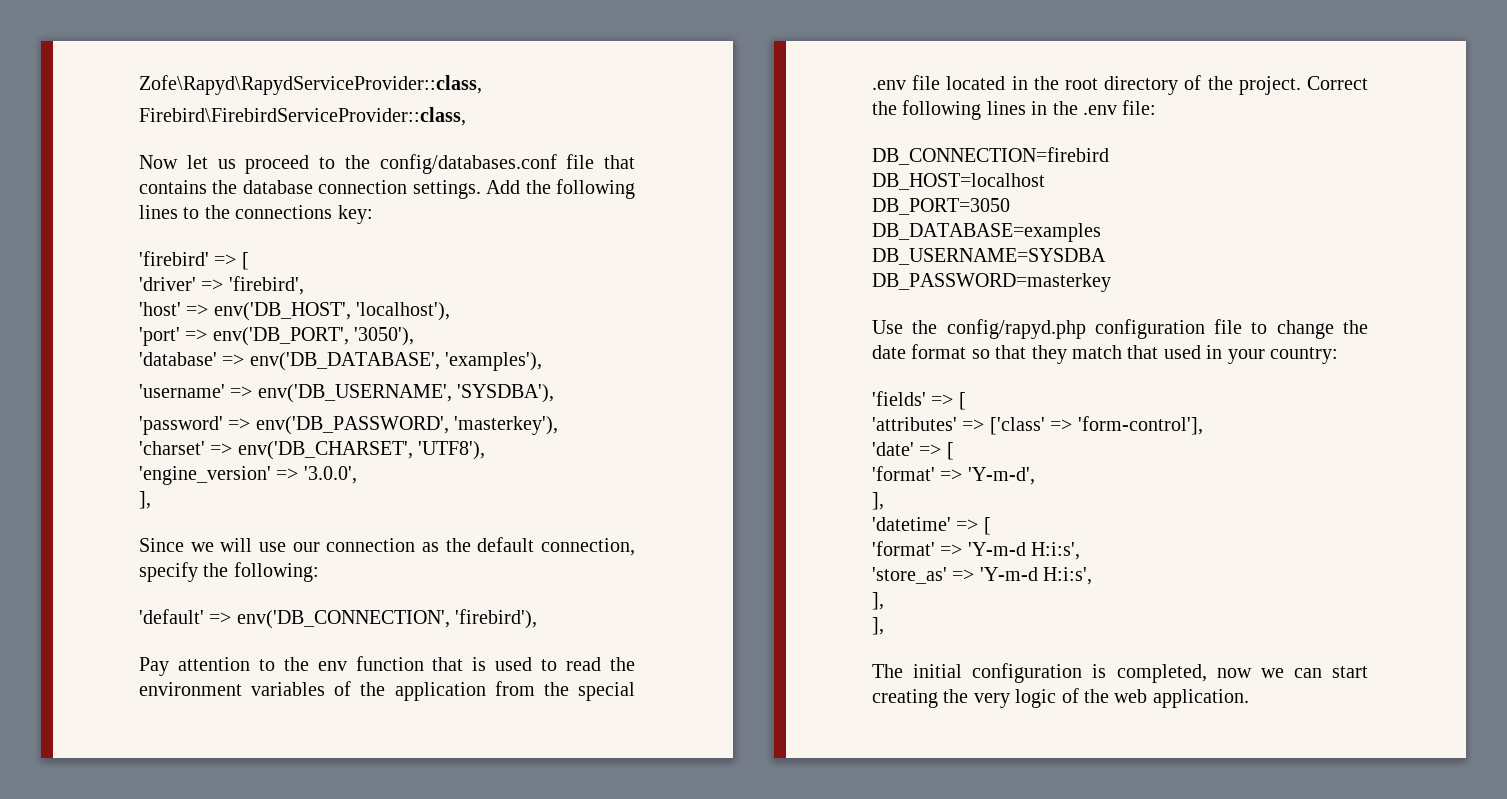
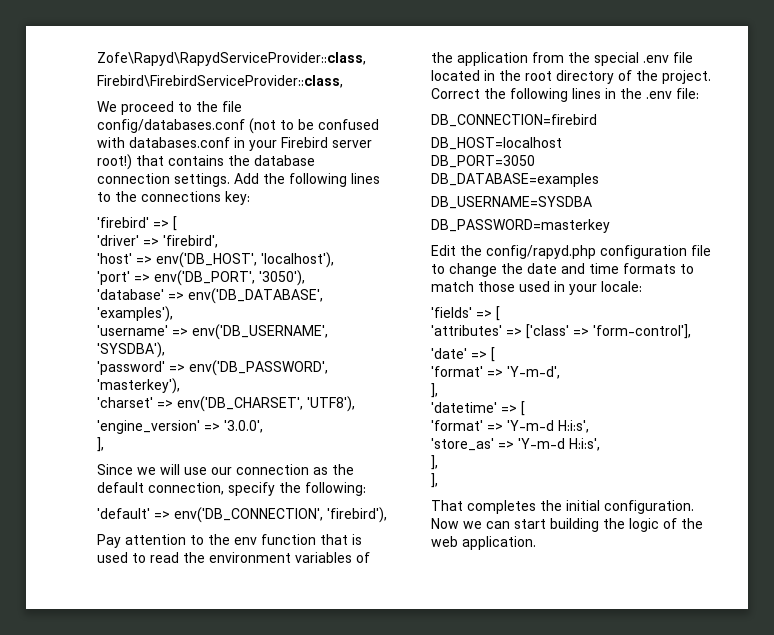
[139,154,595,174] Now let us proceed to the config/databases.conf file -> [97,101,242,115] [97,118,379,134] [97,137,372,151] [97,154,132,170] We proceed to the file config/databases.conf (not to be confused with databases.conf in your Firebird server root!)
[872,320,903,334] Use -> [431,245,456,256] Edit
[911,344,1159,364] format so that they match that -> [561,263,694,274] [431,281,515,292] and time formats to match those
[1270,347,1338,364] country: -> [601,281,642,292] locale:
[872,663,1368,683] [872,689,1010,708] The initial configuration is completed, now we can start creating the very -> [431,500,694,514] [431,518,625,532] That completes the initial configuration. Now we can start building the

